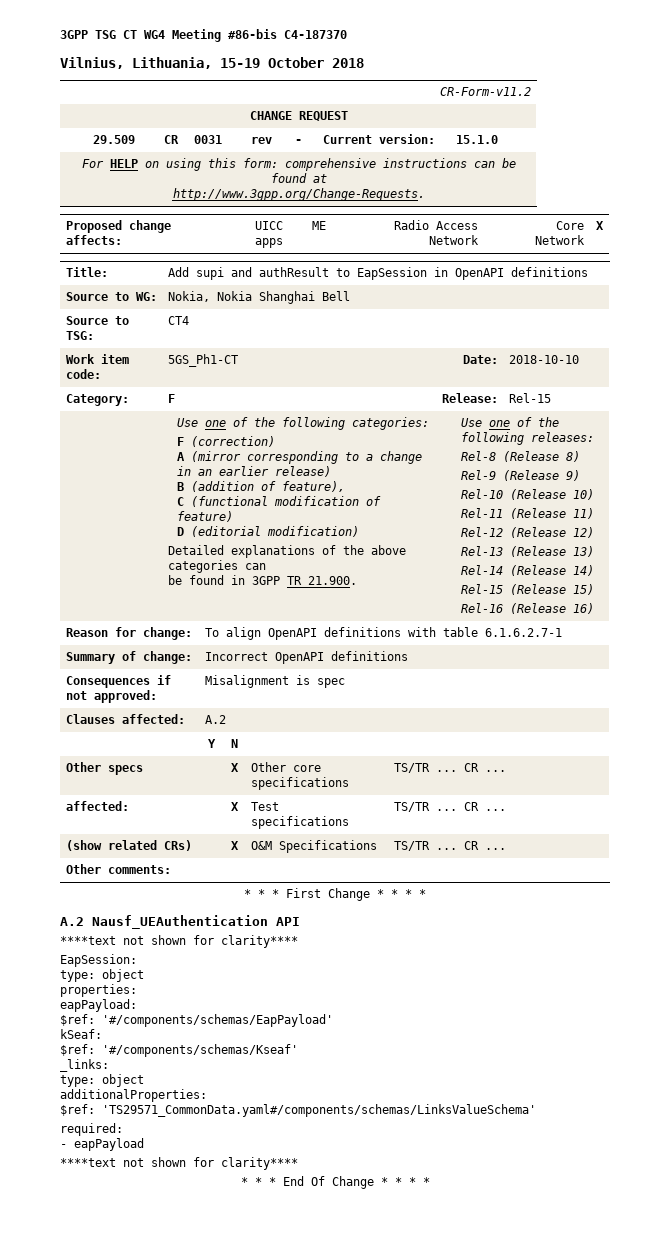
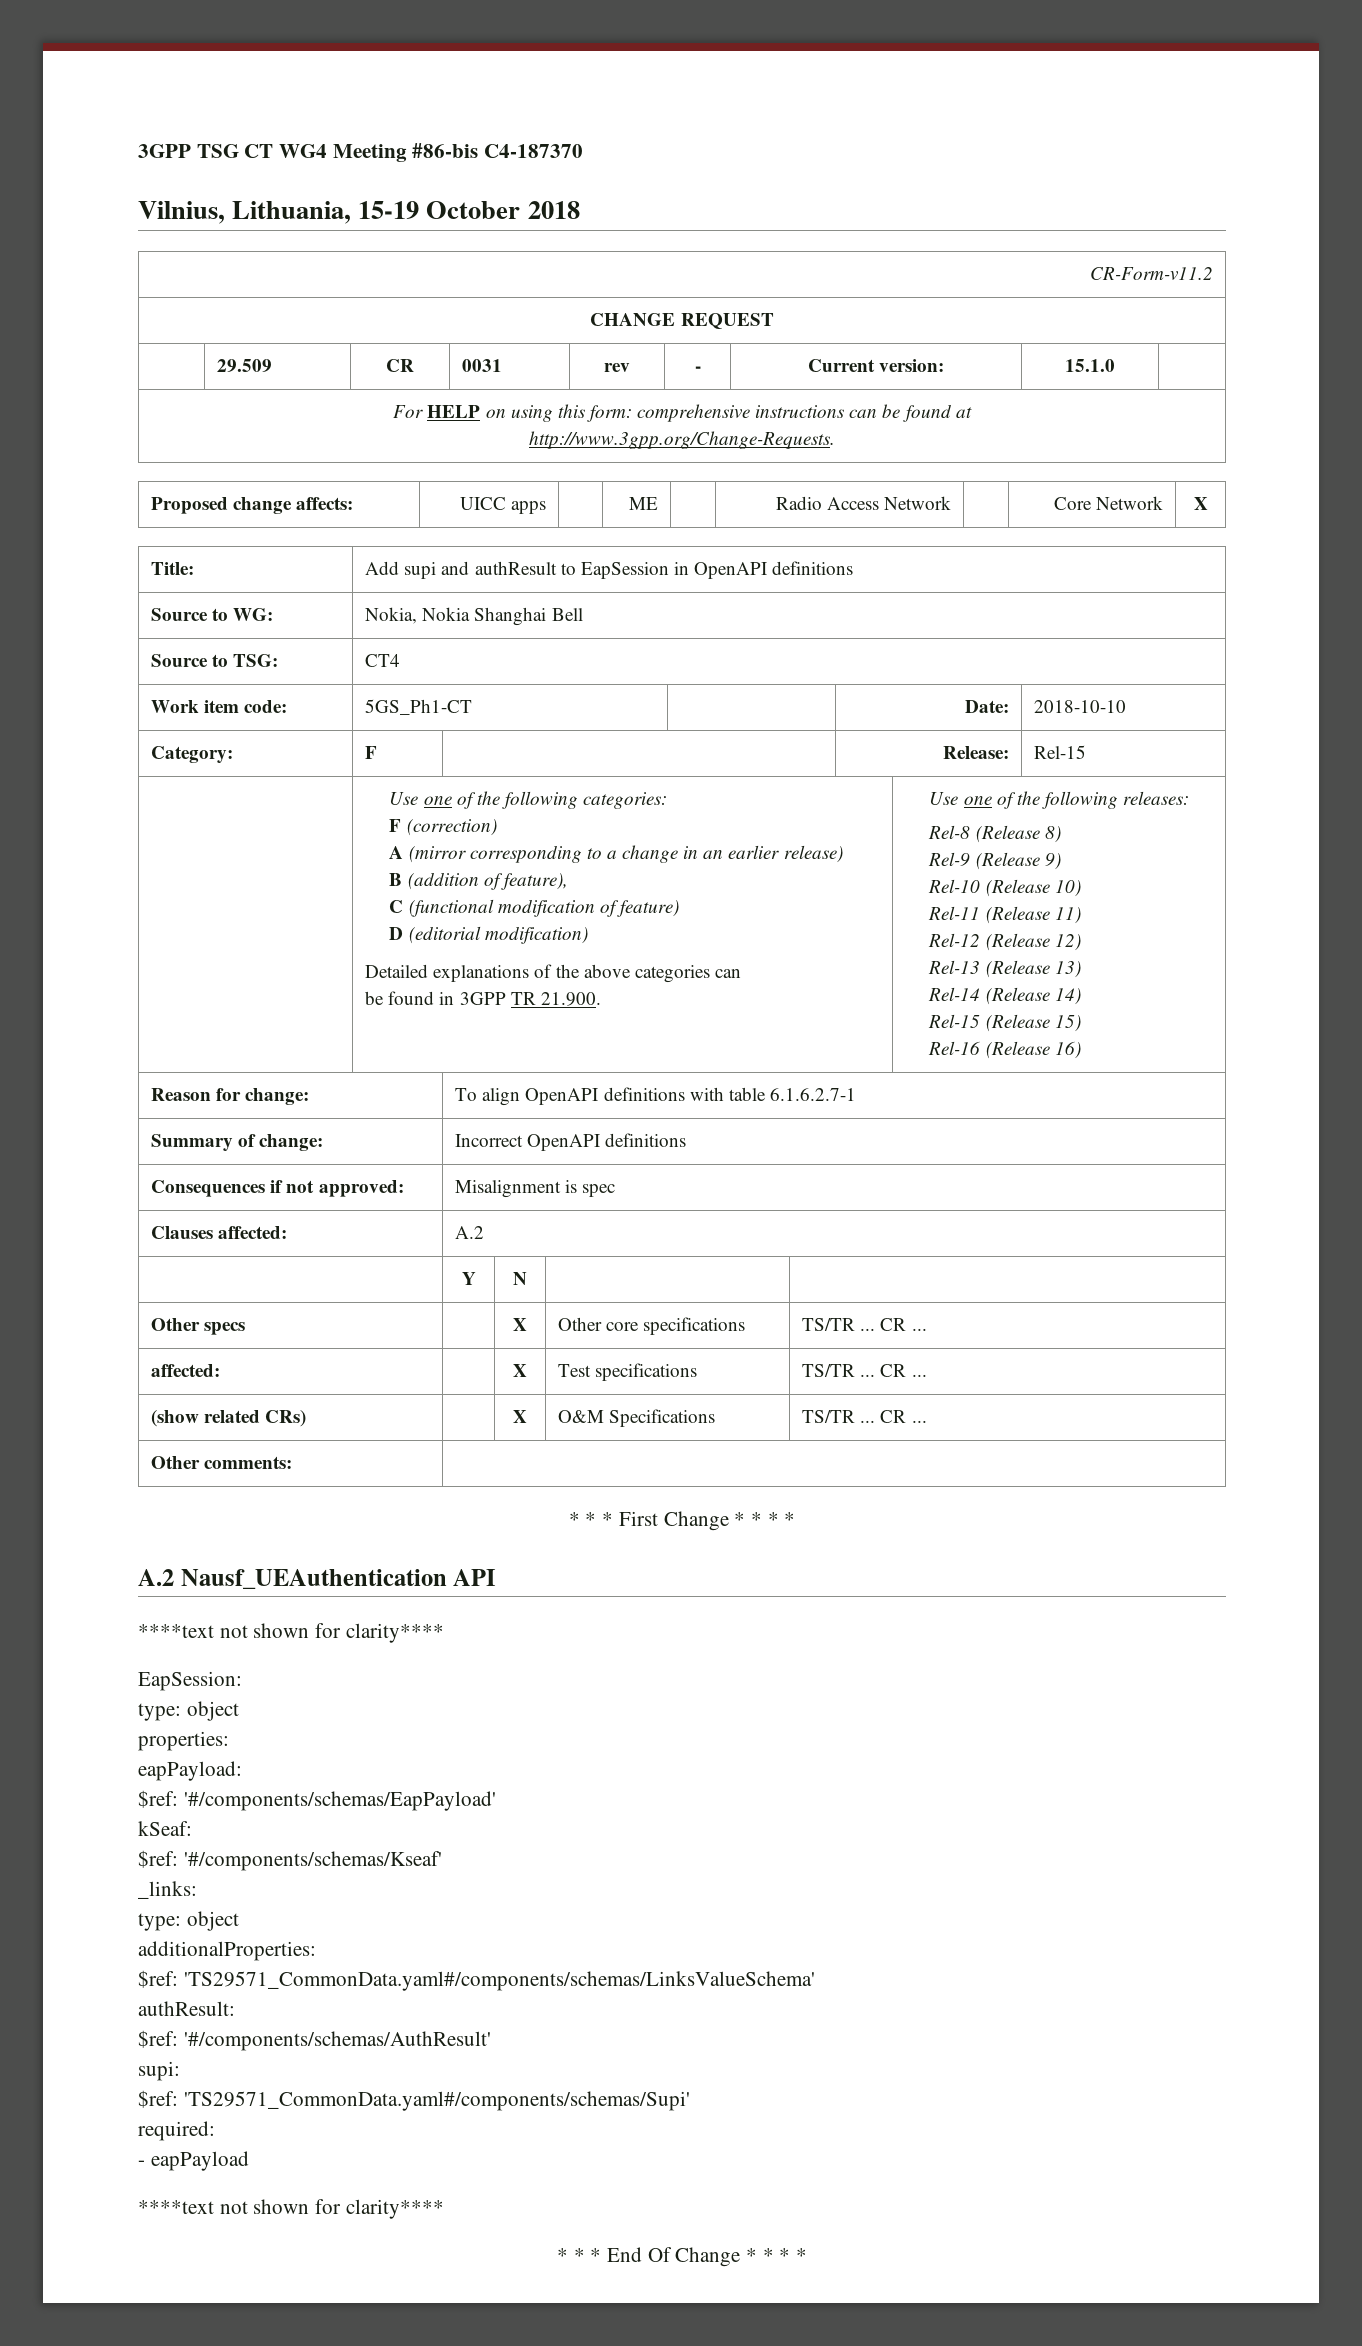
(536, 1110) none -> [138,2001,235,2016] [138,2030,491,2051] [138,2061,180,2081] [138,2090,690,2111] // authResult: // $ref: '#/components/schemas/AuthResult' // supi: // $ref: 'TS29571_CommonData.yaml#/components/schemas/Supi'

